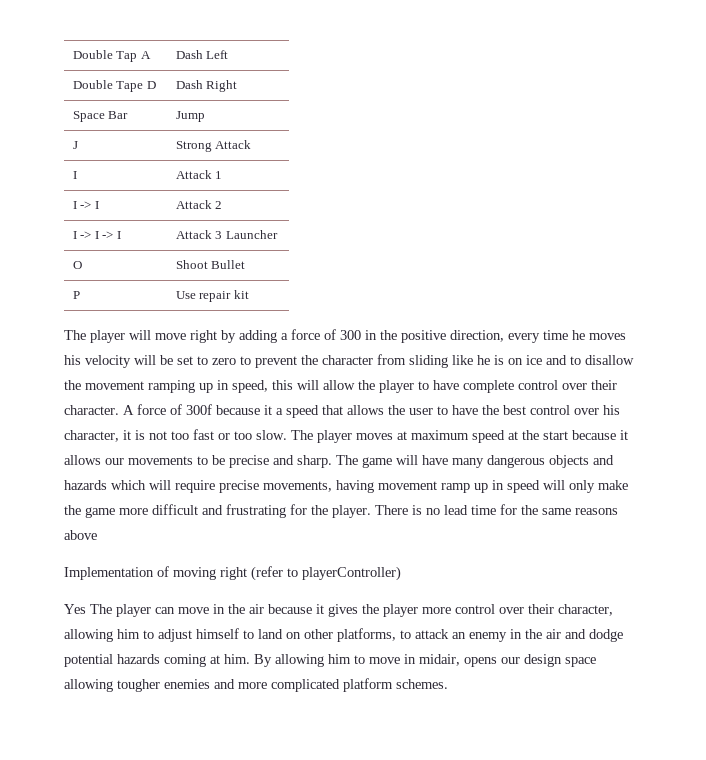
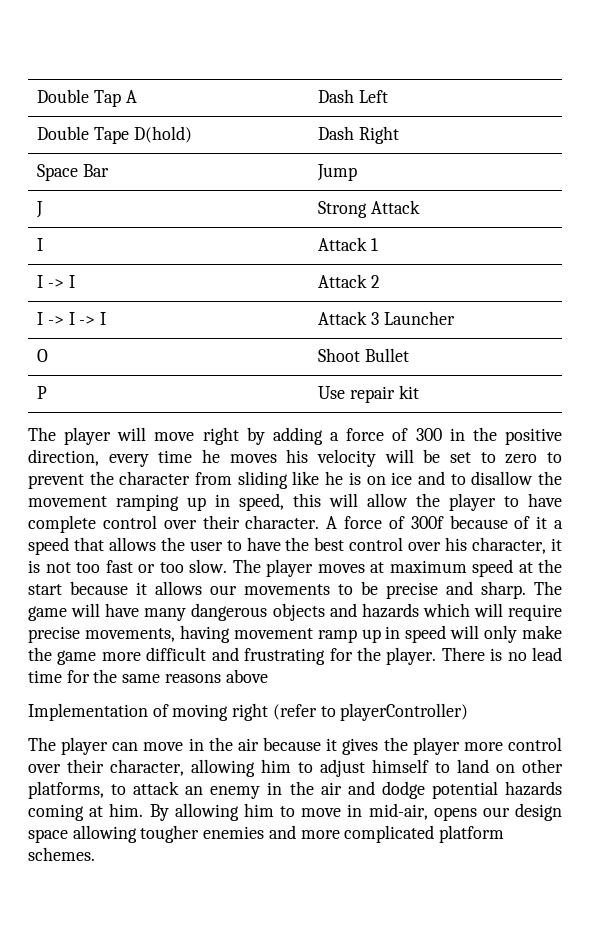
[146,81,156,89] D -> [133,126,192,143] D(hold)
(260, 410) none -> [514,516,531,529] of
[64,604,86,614] Yes -> (469, 712) none
[419,654,460,666] midair, -> [368,803,428,820] mid-air,

